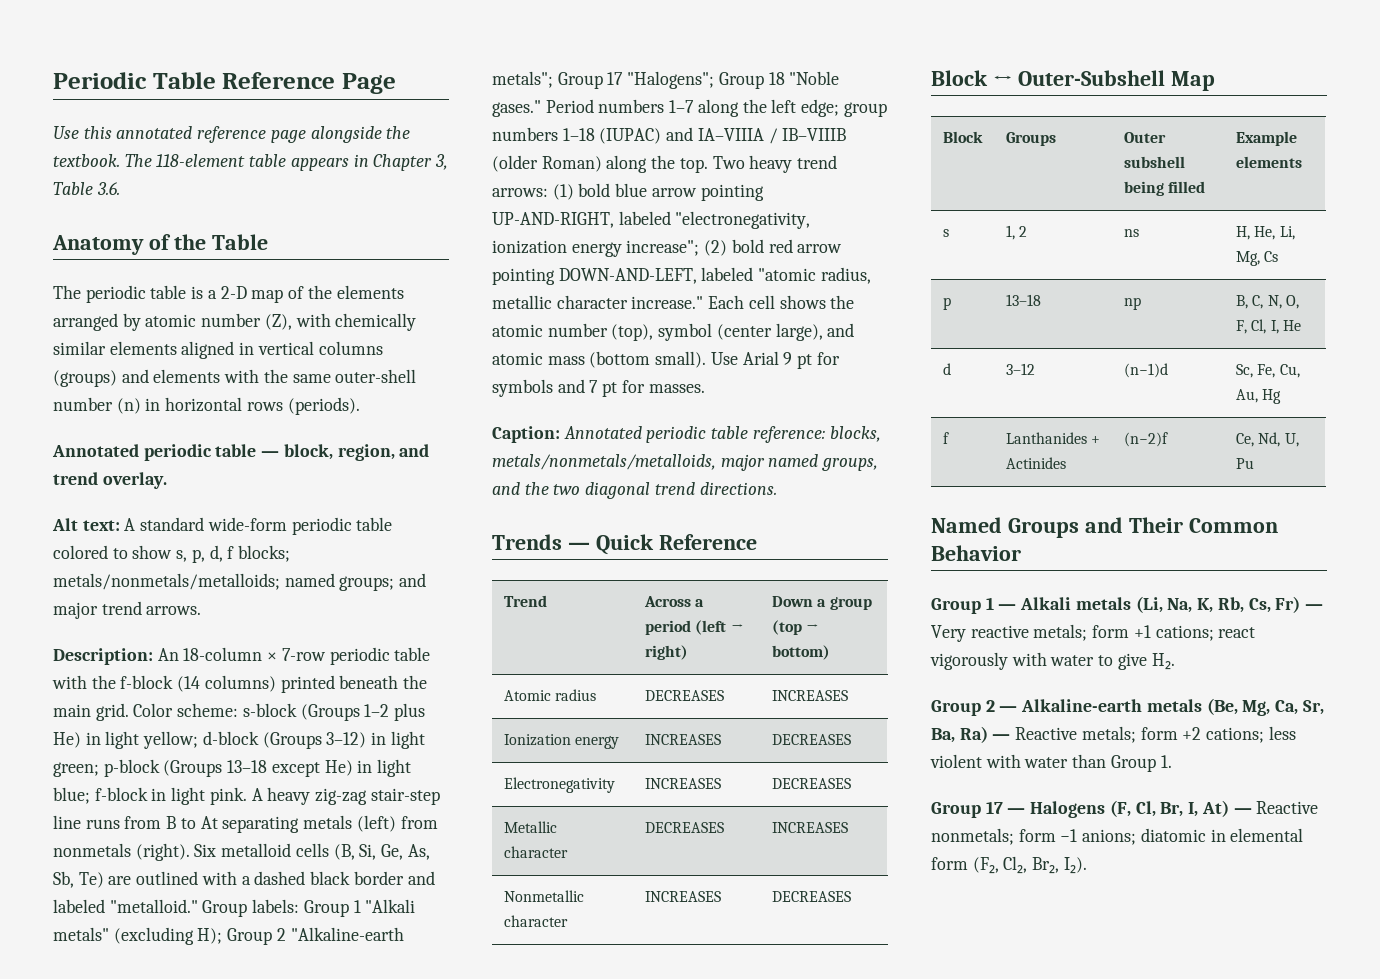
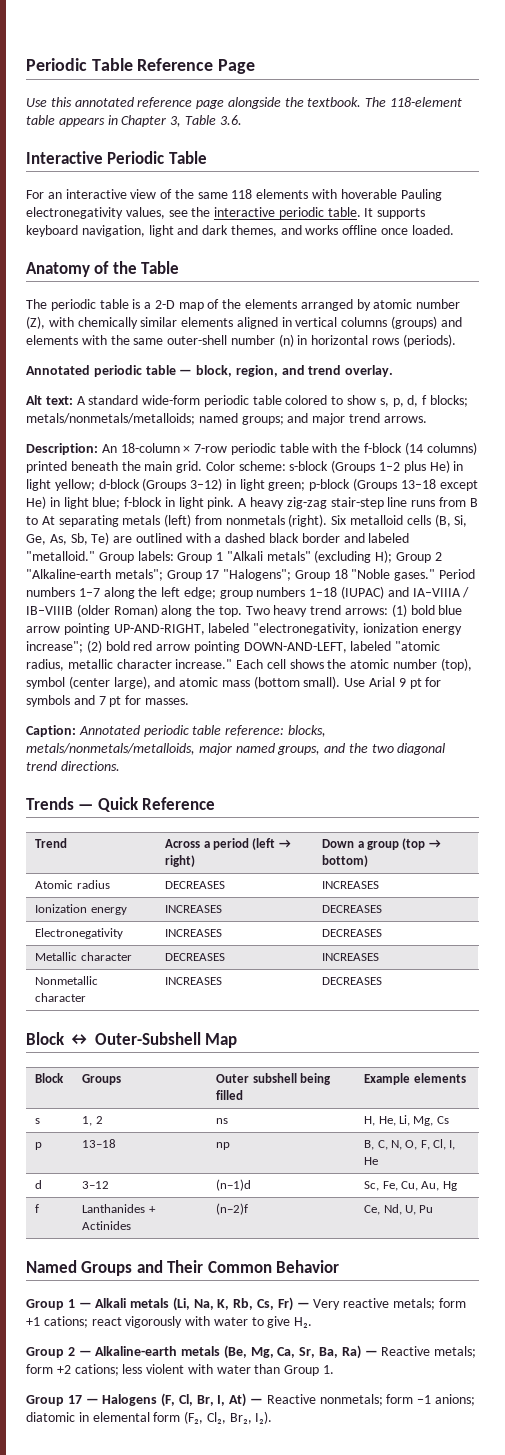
(120, 188) none -> [26,151,207,164] [26,189,442,201] [26,207,426,219] [26,225,454,237] // Interactive Periodic Table // For an interactive view of the same 118 elements with hoverable Pauling electronegativity values, see the interactive periodic table. It supports keyboard navigation, light and dark themes, and works offline once loaded.

